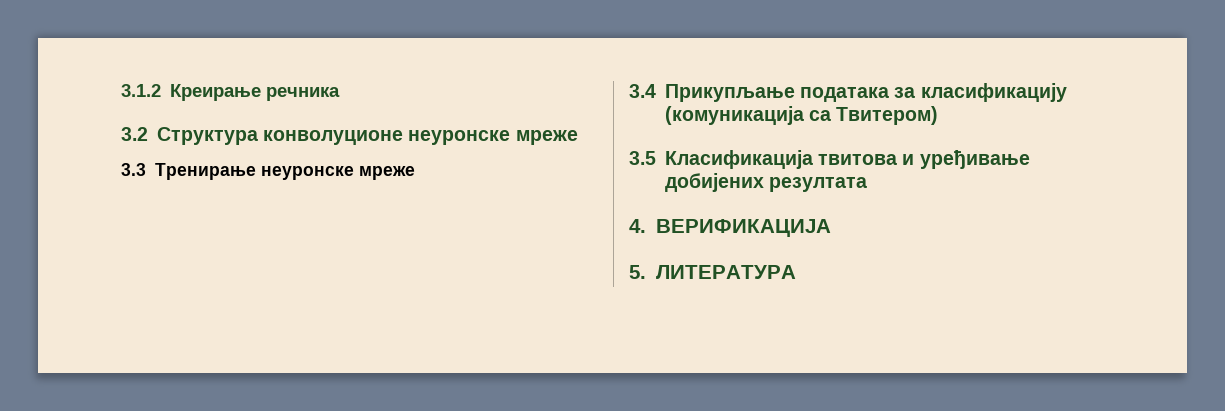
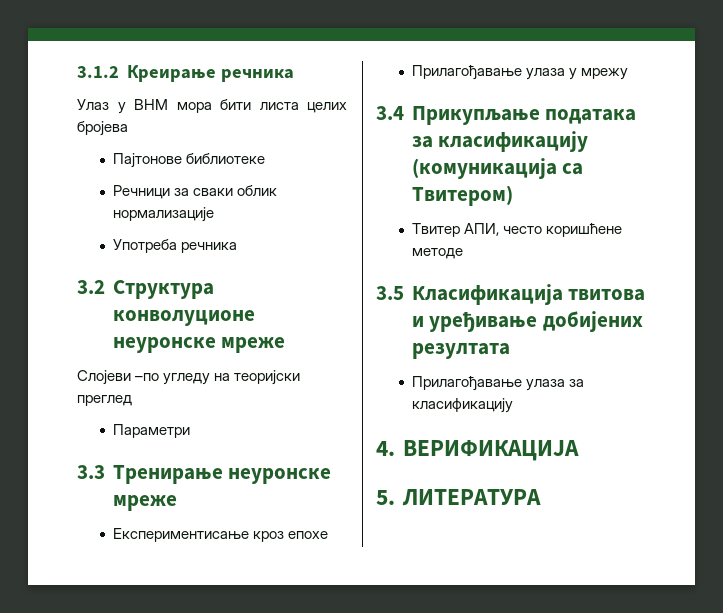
(340, 94) none -> [77,99,347,114] [77,121,128,136] [113,153,266,168] [113,185,278,199] [113,207,215,222] [113,239,238,253] // Улаз у ВНМ мора бити листа целих бројева // Пајтонове библиотеке // Речници за сваки облик нормализације // Употреба речника
[121,163,415,180] 3.3 Тренирање неуронске мреже -> [77,370,301,385] [77,395,132,406] [113,424,191,438] [77,465,332,484] [112,495,177,511] [113,528,329,542] [412,65,629,80] Слојеви –по угледу на теоријски преглед // Параметри // 3.3 Тренирање неуронске мреже // Експериментисање кроз епохе // Прилагођавање улаза у мрежу
(939, 115) none -> [412,223,623,237] [412,248,464,259] // Твитер АПИ, често коришћене методе
(868, 184) none -> [412,376,585,391] [412,398,514,413] // Прилагођавање улаза за класификацију

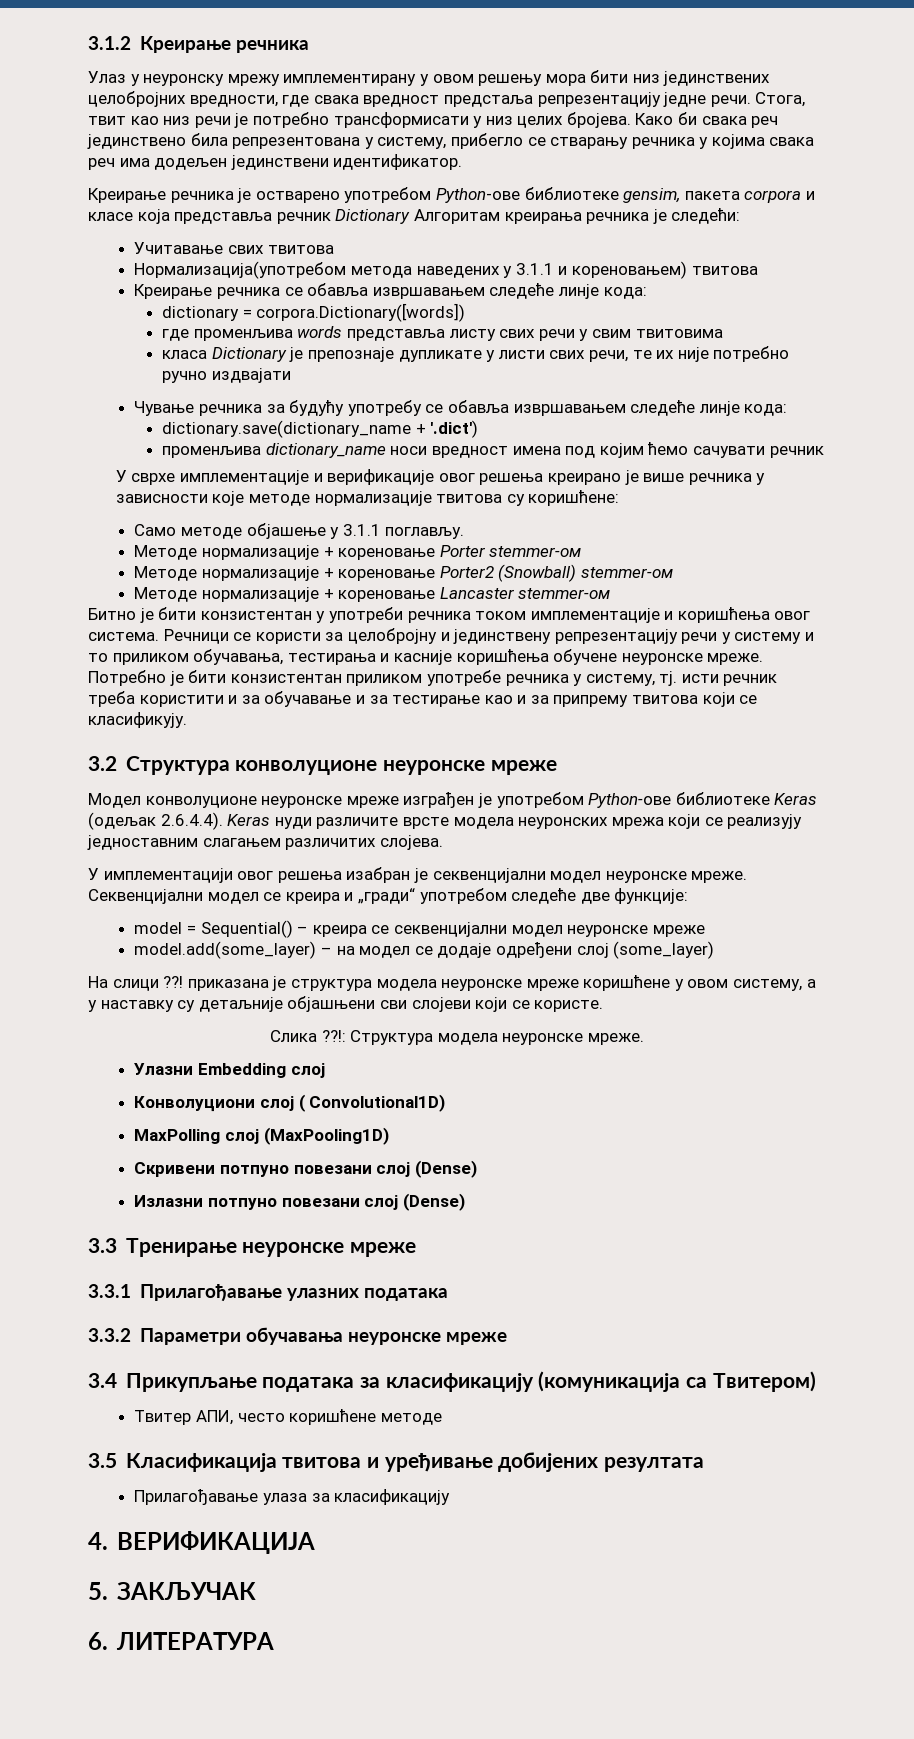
[134,99,347,113] [77,121,128,136] [113,153,266,168] [113,185,278,199] [113,207,215,222] [113,239,238,253] ВНМ мора бити листа целих бројева // Пајтонове библиотеке // Речници за сваки облик нормализације // Употреба речника -> [143,70,771,86] [88,91,806,107] [88,112,779,128] [87,133,815,149] [88,154,463,170] [88,187,815,203] [88,208,741,224] [134,242,334,254] [134,261,758,279] [134,283,647,299] [162,303,466,322] [162,326,723,341] [162,346,790,362] [162,368,291,383] [134,400,788,416] [162,420,479,438] [162,442,824,458] [115,469,766,485] [115,490,620,506] [134,523,465,539] [134,545,582,560] [134,564,674,582] [134,587,611,602] [88,607,811,623] [88,628,815,644] [88,649,764,665] [88,670,778,686] [88,691,758,707] [88,712,187,728] неуронску мрежу имплементирану у овом решењу мора бити низ јединствених целобројних вредности, где свака вредност предстаља репрезентацију једне речи. Стога, твит као низ речи је потребно трансформисати у низ целих бројева. Како би свака реч јединствено била репрезентована у систему, прибегло се стварању речника у којима свака реч има додељен јединствени идентификатор. // Креирање речника је остварено употребом Python-ове библиотекe gensim, пакета corpora и класе која представља речник Dictionary Алгоритам креирања речника је следећи: // Учитавање свих твитова // Нормализација(употребом метода наведених у 3.1.1 и кореновањем) твитова // Креирање речника се обавља извршавањем следеће линје кода: // dictionary = corpora.Dictionary([words]) // где променљива words представља листу свих речи у свим твитовима // класа Dictionary je препознаје дупликате у листи свих речи, те их није потребно ручно издвајати // Чување речника за будућу употребу се обавља извршавањем следеће линје кода: // dictionary.save(dictionary_name + '.dict') // променљива dictionary_name носи вредност имена под којим ћемо сачувати речник // У сврхе имплементације и верификације овог решења креирано је више речника у зависности које методе нормализације твитова су коришћене: // Само методе објашење у 3.1.1 поглављу. // Методе нормализације + кореновање Porter stemmer-ом // Методе нормализације + кореновање Porter2 (Snowball) stemmer-ом // Методе нормализације + кореновање Lancaster stemmer-ом // Битно је бити конзистентан у употреби речника током имплементације и коришћења овог система. Речници се користи за целобројну и јединствену репрезентацију речи у систему и то приликом обучавања, тестирања и касније коришћења обучене неуронске мреже. Потребно је бити конзистентан приликом употребе речника у систему, тј. исти речник треба користити и за обучавање и за тестирање као и за припрему твитова који се класификују.
[77,370,301,385] [77,395,132,406] [113,424,191,438] [77,465,332,484] [112,495,177,511] [113,528,329,542] [412,65,629,80] Слојеви –по угледу на теоријски преглед // Параметри // 3.3 Тренирање неуронске мреже // Експериментисање кроз епохе // Прилагођавање улаза у мрежу -> [88,792,818,808] [88,812,803,830] [87,835,443,850] [88,867,748,883] [88,888,689,904] [134,920,705,938] [134,941,715,959] [88,975,816,991] [88,996,604,1012] [270,1030,644,1045] [134,1063,325,1078] [134,1094,446,1112] [134,1127,389,1145] [134,1160,477,1178] [134,1193,465,1211] [88,1238,416,1257] [88,1284,448,1302] [88,1327,507,1345] Модел конволуционе неуронске мреже изграђен је употребом Python-ове библиотеке Keras (одељак 2.6.4.4). Keras нуди различите врсте модела неуронских мрежа који се реализују једноставним слагањем различитих слојева. // У имплементацији овог решења изабран је секвенцијални модел неуронске мреже. Секвенцијални модел се креира и „гради“ употребом следеће две функције: // model = Sequential() – креира се секвенцијални модел неуронске мреже // model.add(some_layer) – на модел се додаје одређени слој (some_layer) // На слици ??! приказана је структура модела неуронске мреже коришћене у овом систему, а у наставку су детаљније објашњени сви слојеви који се користе. // Слика ??!: Структура модела неуронске мреже. // Улазни Embedding слој // Конволуциони слој ( Convolutional1D) // MaxPolling слој (MaxPooling1D) // Скривени потпуно повезани слој (Dense) // Излазни потпуно повезани слој (Dense) // 3.3 Тренирање неуронске мреже // 3.3.1 Прилагођавање улазних података // 3.3.2 Параметри обучавања неуронске мреже
(395, 497) none -> [116,1582,256,1600] [88,1632,108,1650] ЗАКЉУЧАК // 6.

